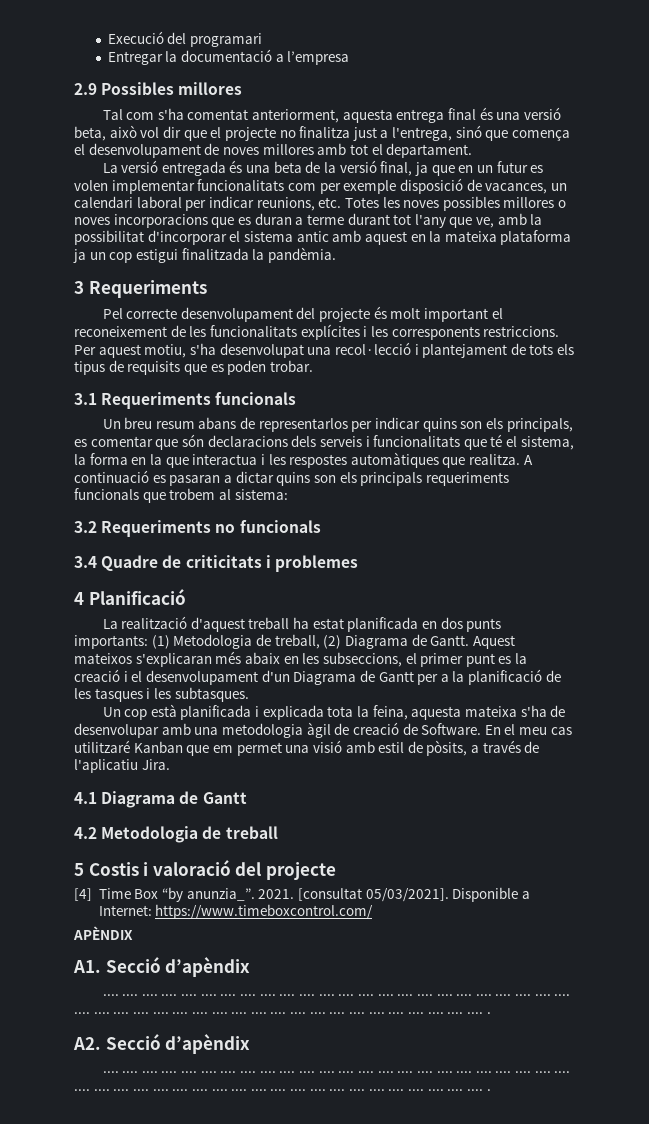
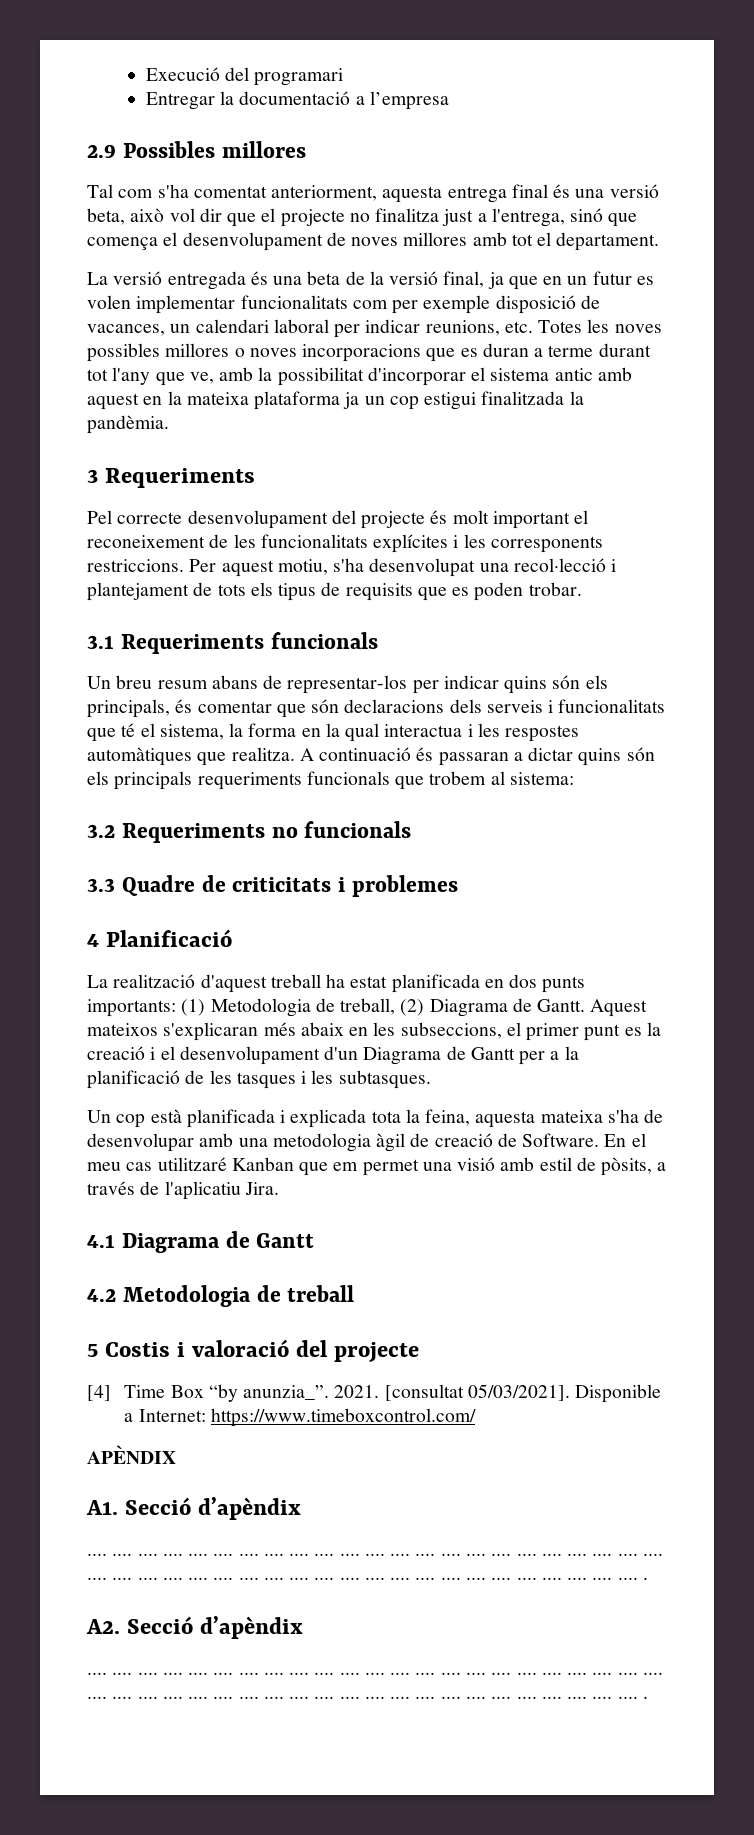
[258,418,348,432] representarlos -> [287,675,408,694] representar-los
[460,421,483,429] son -> [552,675,581,689] són
[74,439,87,447] es -> [175,699,193,713] és
[165,457,189,468] que -> [345,723,380,742] qual
[152,475,221,486] es pasaran -> [416,747,509,766] és passaran
[313,475,336,483] son -> [626,747,655,761] són
[74,556,97,568] 3.4 -> [87,878,115,892] 3.3

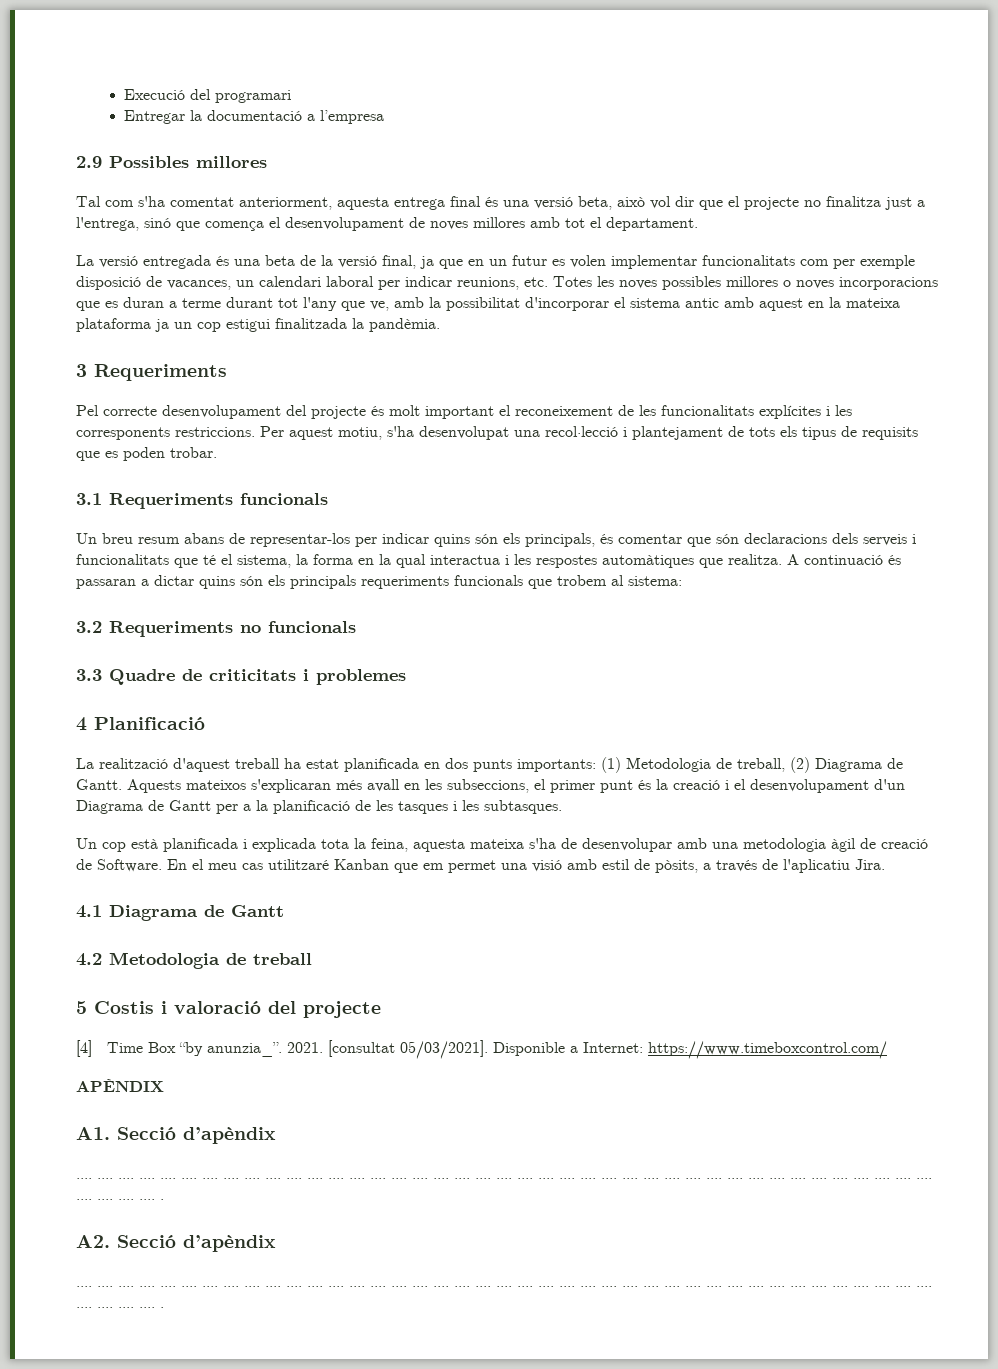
[590,999,648,1017] Aquest -> [127,779,181,793] Aquests
[300,1022,344,1036] abaix -> [367,779,400,792] avall
[624,1027,642,1036] es -> [638,780,651,790] és

